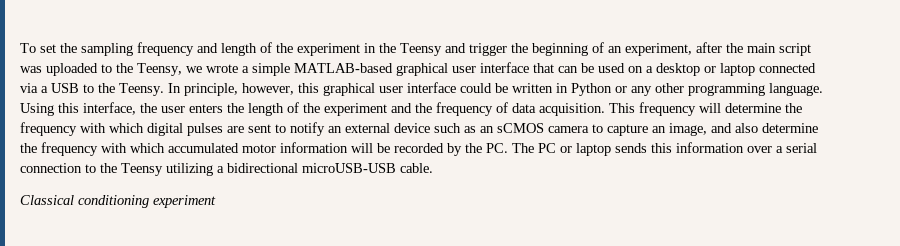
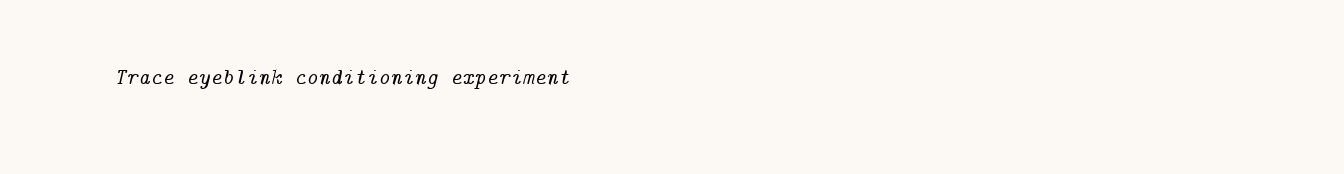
[20,42,811,56] [20,62,816,76] [20,82,823,96] [20,102,802,116] [20,122,818,136] [20,142,817,156] [20,163,433,176] [20,195,74,205] To set the sampling frequency and length of the experiment in the Teensy and trigger the beginning of an experiment, after the main script was uploaded to the Teensy, we wrote a simple MATLAB-based graphical user interface that can be used on a desktop or laptop connected via a USB to the Teensy. In principle, however, this graphical user interface could be written in Python or any other programming language. Using this interface, the user enters the length of the experiment and the frequency of data acquisition. This frequency will determine the frequency with which digital pulses are sent to notify an external device such as an sCMOS camera to capture an image, and also determine the frequency with which accumulated motor information will be recorded by the PC. The PC or laptop sends this information over a serial connection to the Teensy utilizing a bidirectional microUSB-USB cable. // Classical -> [114,68,283,89] Trace eyeblink

